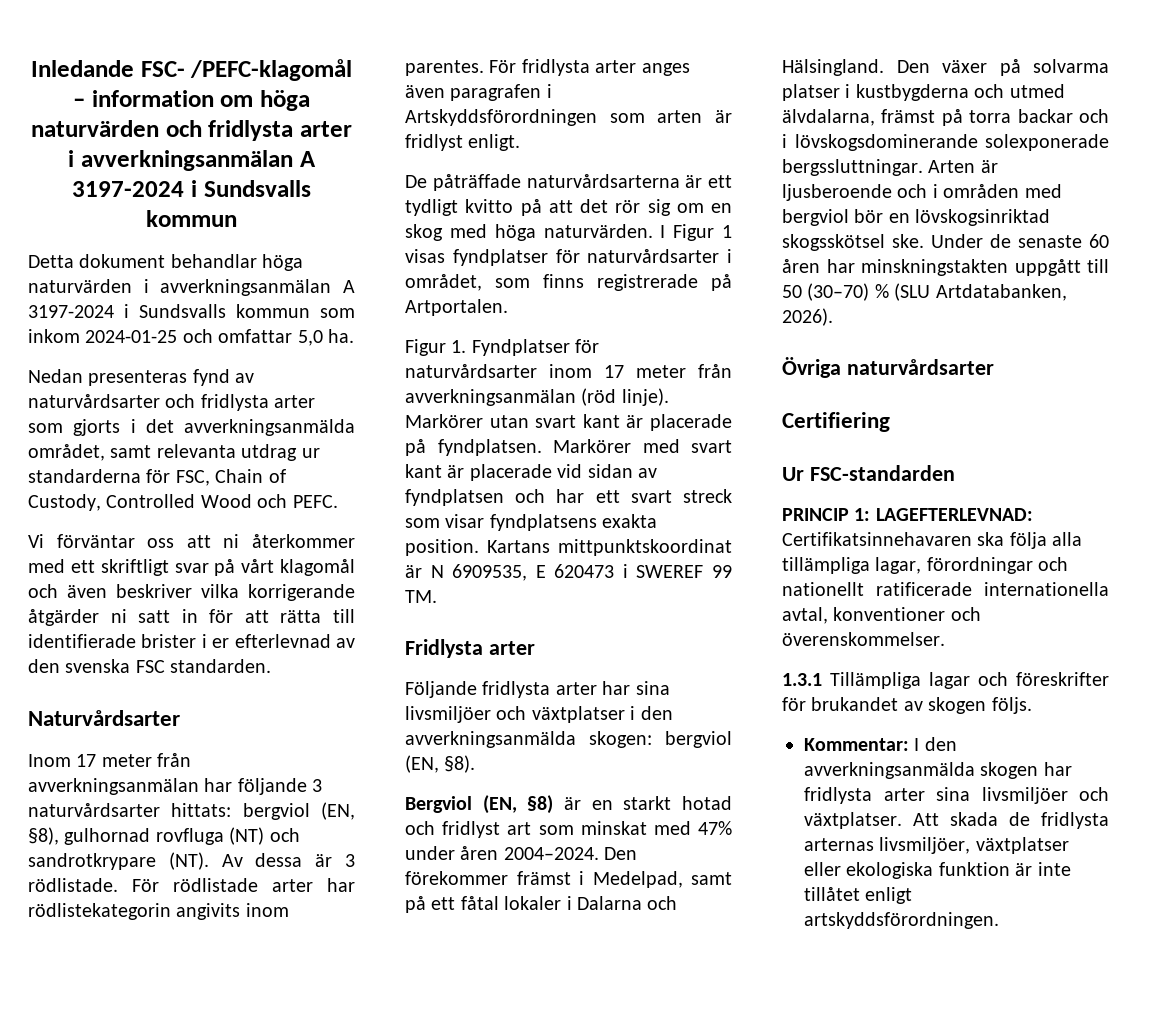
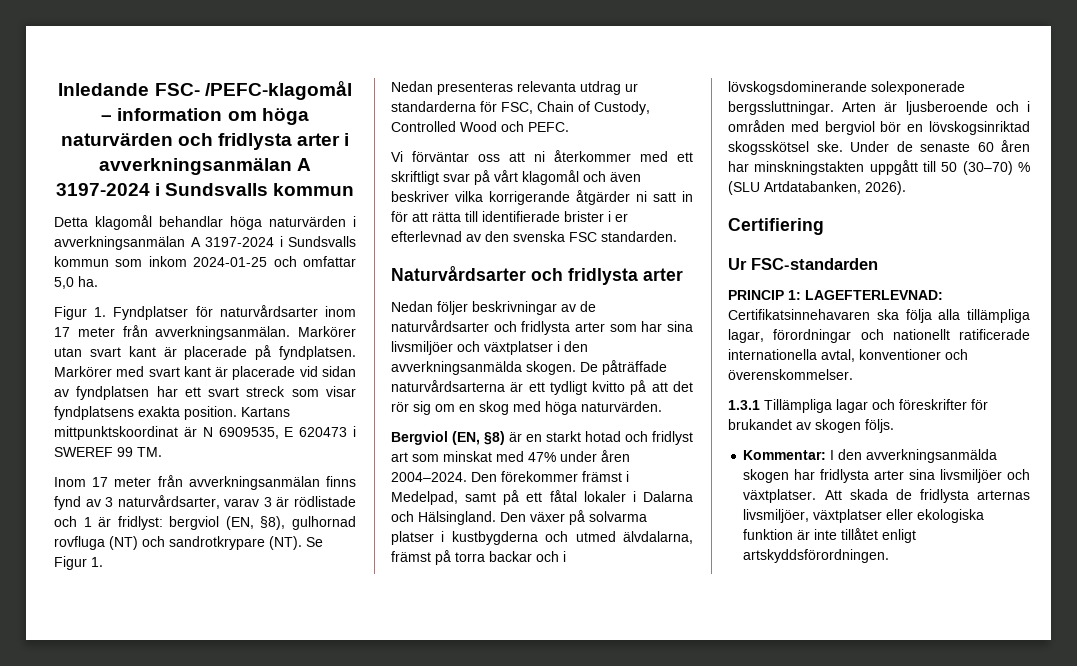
[79,254,166,268] dokument -> [95,215,152,230] klagomål
[28,369,255,386] [28,394,316,411] [28,419,355,436] [28,444,152,461] Nedan presenteras fynd av naturvårdsarter och fridlysta arter som gjorts i det avverkningsanmälda området, samt -> [54,305,356,320] [54,325,356,340] [54,345,356,360] [54,366,356,380] [54,386,356,400] [54,406,290,420] [54,426,357,440] [54,447,162,457] [54,475,356,490] [54,495,357,510] [54,516,356,530] [54,536,323,550] [54,556,103,570] [391,81,513,95] Figur 1. Fyndplatser för naturvårdsarter inom 17 meter från avverkningsanmälan. Markörer utan svart kant är placerade på fyndplatsen. Markörer med svart kant är placerade vid sidan av fyndplatsen har ett svart streck som visar fyndplatsens exakta position. Kartans mittpunktskoordinat är N 6909535, E 620473 i SWEREF 99 TM. // Inom 17 meter från avverkningsanmälan finns fynd av 3 naturvårdsarter, varav 3 är rödlistade och 1 är fridlyst: bergviol (EN, §8), gulhornad rovfluga (NT) och sandrotkrypare (NT). Se Figur 1. // Nedan presenteras
[28,753,192,767] [28,778,323,795] [28,802,355,820] [28,827,300,845] [28,852,356,870] [28,878,355,892] [28,903,289,920] [405,59,690,76] [405,84,552,101] [405,109,732,126] [405,134,521,151] // Inom 17 meter från avverkningsanmälan har följande 3 naturvårdsarter hittats: bergviol (EN, §8), gulhornad rovfluga (NT) och sandrotkrypare (NT). Av dessa är 3 rödlistade. För rödlistade arter har rödlistekategorin angivits inom parentes. För fridlysta arter anges även paragrafen i Artskyddsförordningen som arten är fridlyst enligt. // -> [531,268,683,285] [391,301,596,315] [391,320,693,335] [391,341,588,355] [391,361,576,375] och fridlysta arter // Nedan följer beskrivningar av de naturvårdsarter och fridlysta arter som har sina livsmiljöer och växtplatser i den avverkningsanmälda skogen.
[660,224,732,241] [405,249,732,266] [405,274,732,291] [405,299,508,316] [405,339,600,356] [405,364,732,378] [405,388,669,406] [405,414,732,431] [405,439,732,456] [405,464,657,481] [405,489,732,506] [405,514,658,531] [405,539,732,556] [405,564,732,581] [405,590,437,603] [405,639,535,658] [405,681,670,698] [405,706,673,723] [405,731,732,748] [405,755,476,773] I Figur 1 visas fyndplatser för naturvårdsarter i området, som finns registrerade på Artportalen. // Figur 1. Fyndplatser för naturvårdsarter inom 17 meter från avverkningsanmälan (röd linje). Markörer utan svart kant är placerade på fyndplatsen. Markörer med svart kant är placerade vid sidan av fyndplatsen och har ett svart streck som visar fyndplatsens exakta position. Kartans mittpunktskoordinat är N 6909535, E 620473 i SWEREF 99 TM. // Fridlysta arter // Följande fridlysta arter har sina livsmiljöer och växtplatser i den avverkningsanmälda skogen: bergviol (EN, §8). -> (662, 406) none
[782,357,994,378] // Övriga naturvårdsarter -> (906, 188) none

